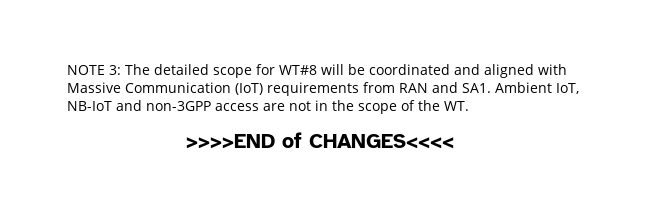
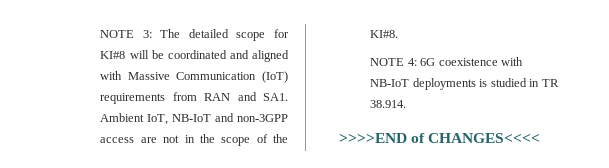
[279,65,318,75] WT#8 -> [100,51,126,59] KI#8
[444,101,470,111] WT. -> [370,30,399,38] [370,57,523,66] [370,78,559,90] [370,100,407,108] KI#8. // NOTE 4: 6G coexistence with NB-IoT deployments is studied in TR 38.914.

